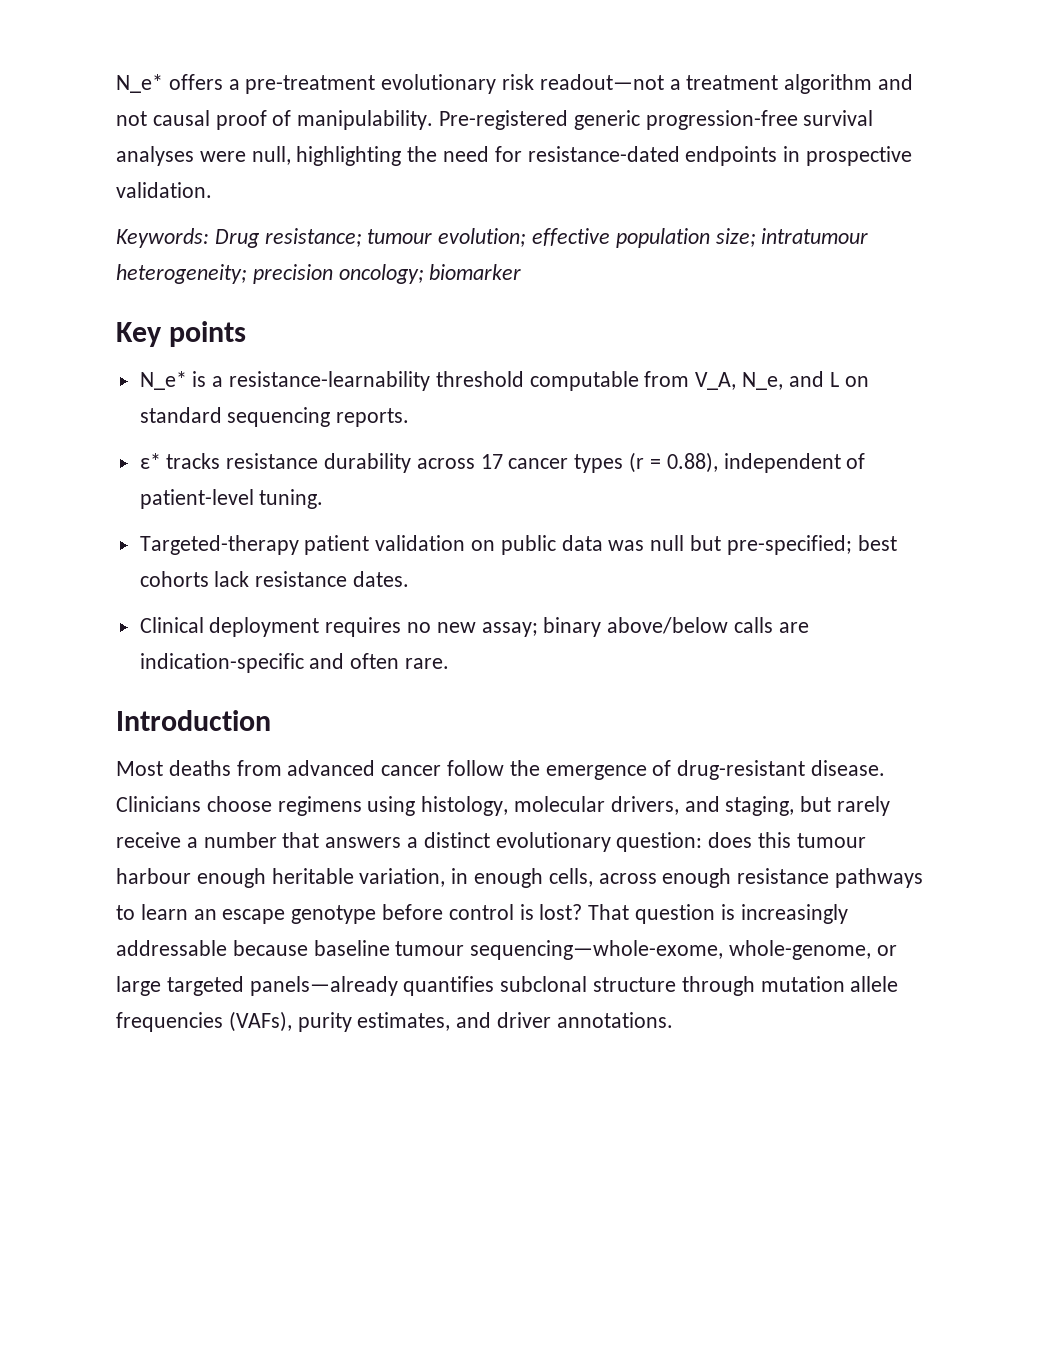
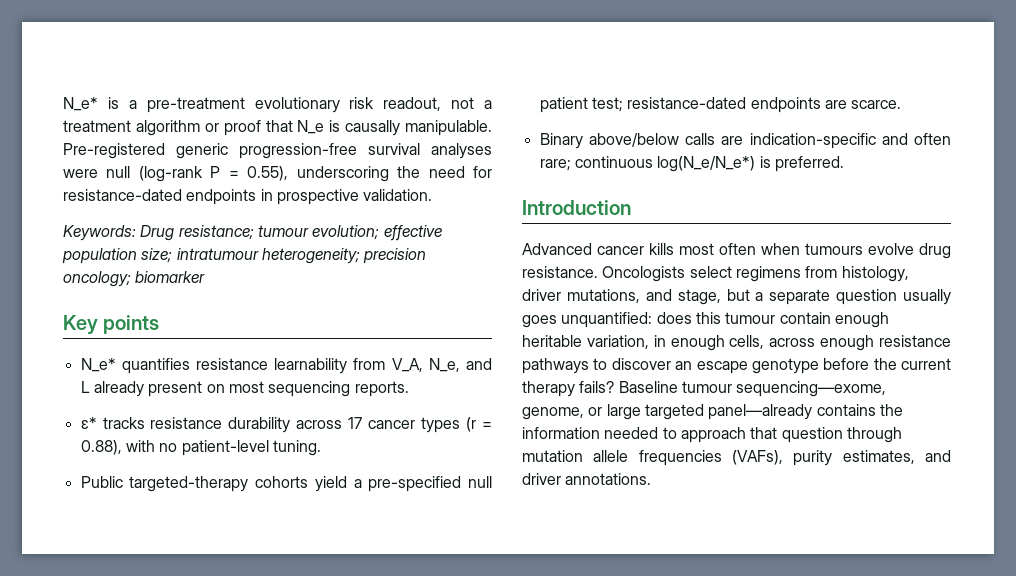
[116,74,223,93] N_e* offers -> [63,97,119,111] N_e* is
[539,74,664,90] readout—not -> [383,97,475,111] readout, not
[878,74,914,90] [116,110,434,130] and not causal proof of manipulability. -> [204,120,492,136] or proof that N_e is causally manipulable.
[251,146,402,166] null, highlighting -> [106,166,389,182] null (log-rank P = 0.55), underscoring
[192,371,639,391] is a resistance-learnability threshold computable -> [121,358,348,374] quantifies resistance learnability
[844,376,869,387] [139,407,222,423] on standard -> [93,381,264,397] already present on most
[723,453,866,473] independent of -> [125,440,178,452] with no
[139,535,897,555] [139,571,410,587] [139,617,602,637] Targeted-therapy patient validation on public data was null but pre-specified; best cohorts lack resistance dates. // Clinical deployment requires no new assay; binary -> [80,476,493,492] [539,97,902,113] [539,133,583,149] Public targeted-therapy cohorts yield a pre-specified null patient test; resistance-dated endpoints are scarce. // Binary
[405,658,450,669] [116,710,271,731] [116,760,886,780] [116,796,891,816] [116,832,703,852] rare. // Introduction // Most deaths from advanced cancer follow the emergence of drug-resistant disease. Clinicians choose regimens using histology, molecular drivers, and staging, but rarely receive a number that answers a distinct evolutionary question: -> [539,156,844,172] [522,200,631,215] [522,243,951,259] [522,266,909,282] [522,289,951,305] [522,312,653,328] rare; continuous log(N_e/N_e*) is preferred. // Introduction // Advanced cancer kills most often when tumours evolve drug resistance. Oncologists select regimens from histology, driver mutations, and stage, but a separate question usually goes unquantified:
[116,868,191,884] harbour -> [779,312,831,324] contain
[140,904,188,920] learn -> [611,358,671,370] discover
[448,904,848,924] [116,940,897,960] [116,976,677,996] control is lost? That question is increasingly addressable because baseline tumour sequencing—whole-exome, whole-genome, or large targeted panels—already quantifies subclonal structure -> [873,358,951,370] [522,381,887,397] [522,404,903,420] [522,427,843,443] the current therapy fails? Baseline tumour sequencing—exome, genome, or large targeted panel—already contains the information needed to approach that question

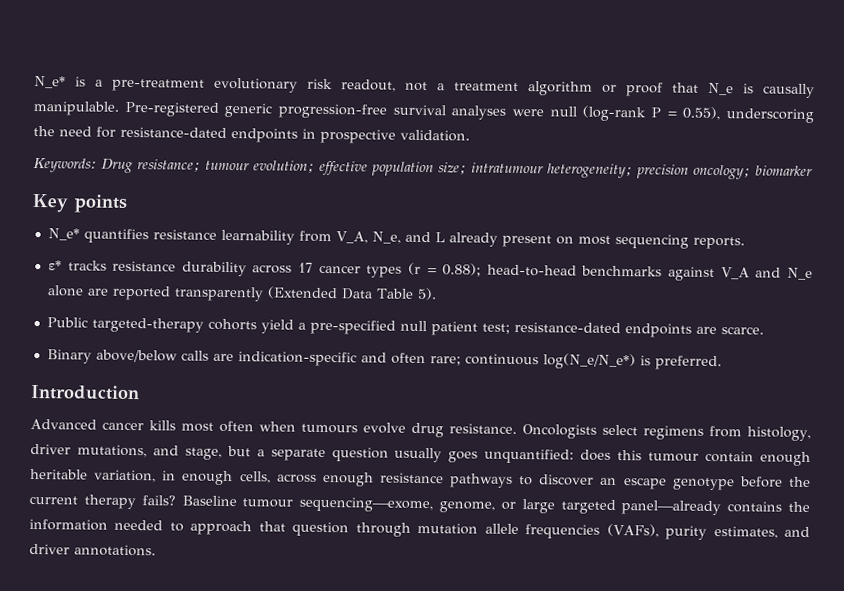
[80,440,321,456] 0.88), with no patient-level tuning. -> [442,263,813,282] [46,285,437,302] 0.88); head-to-head benchmarks against V_A and N_e alone are reported transparently (Extended Data Table 5).

